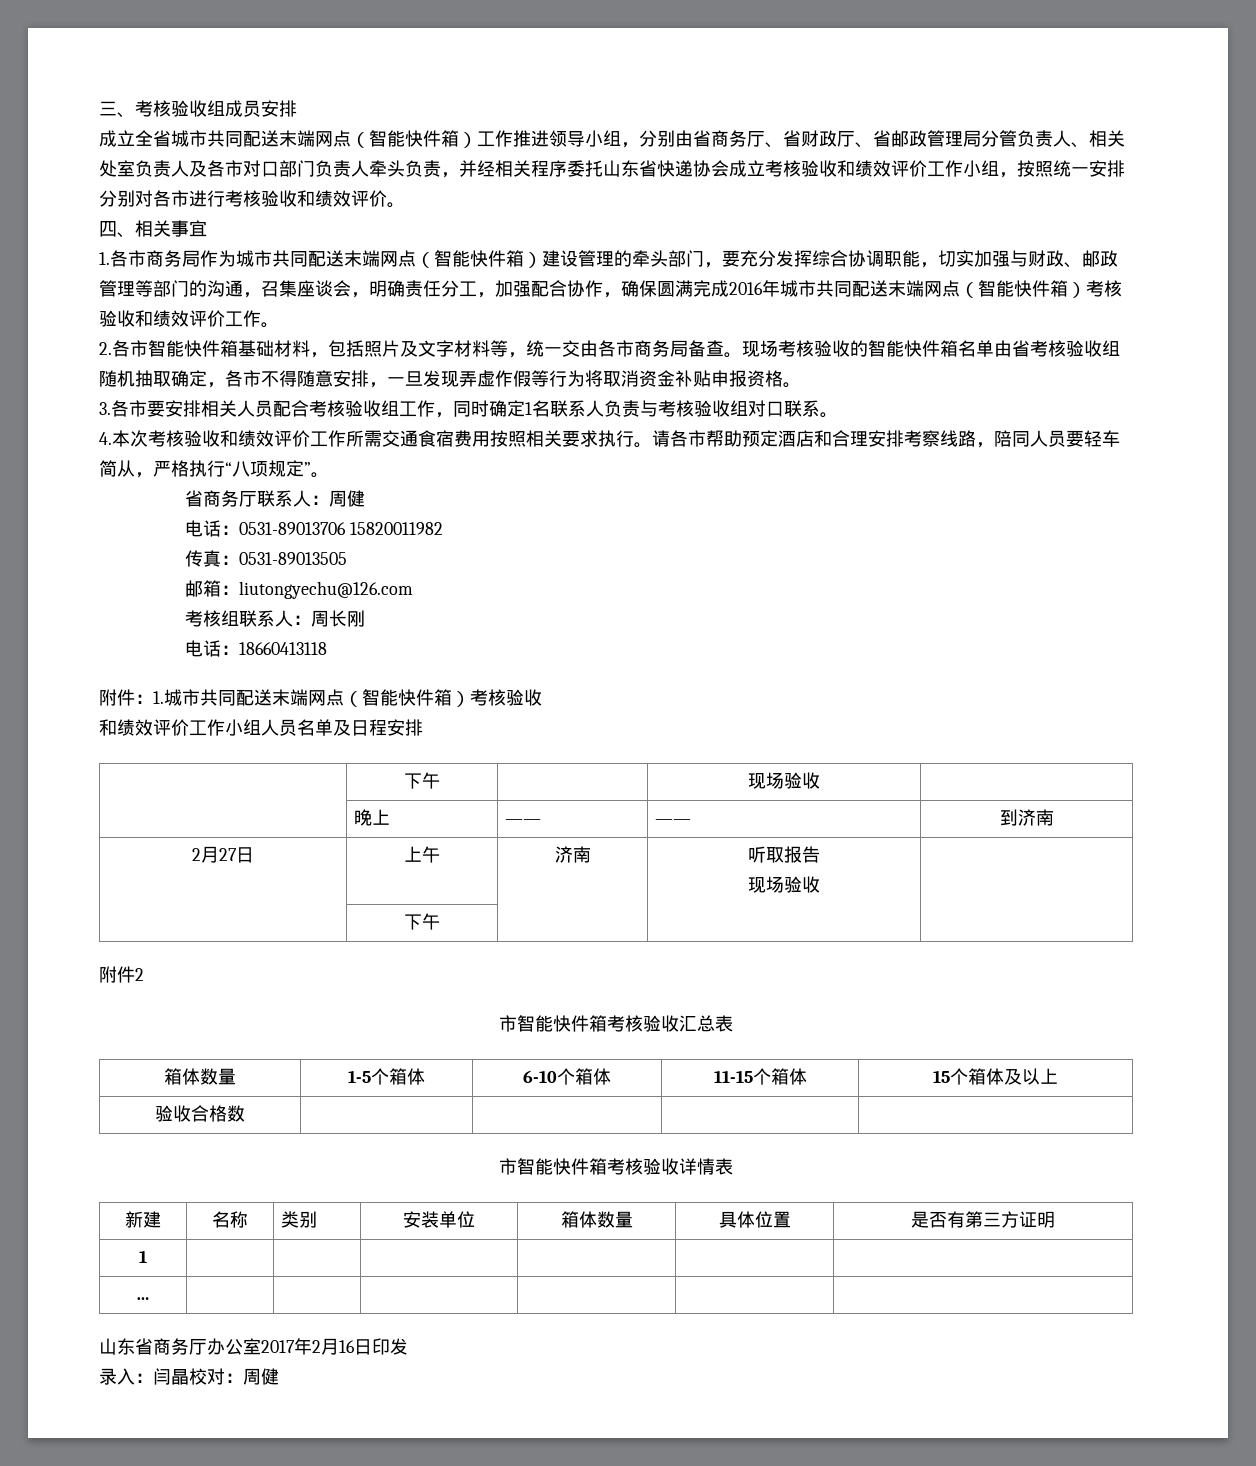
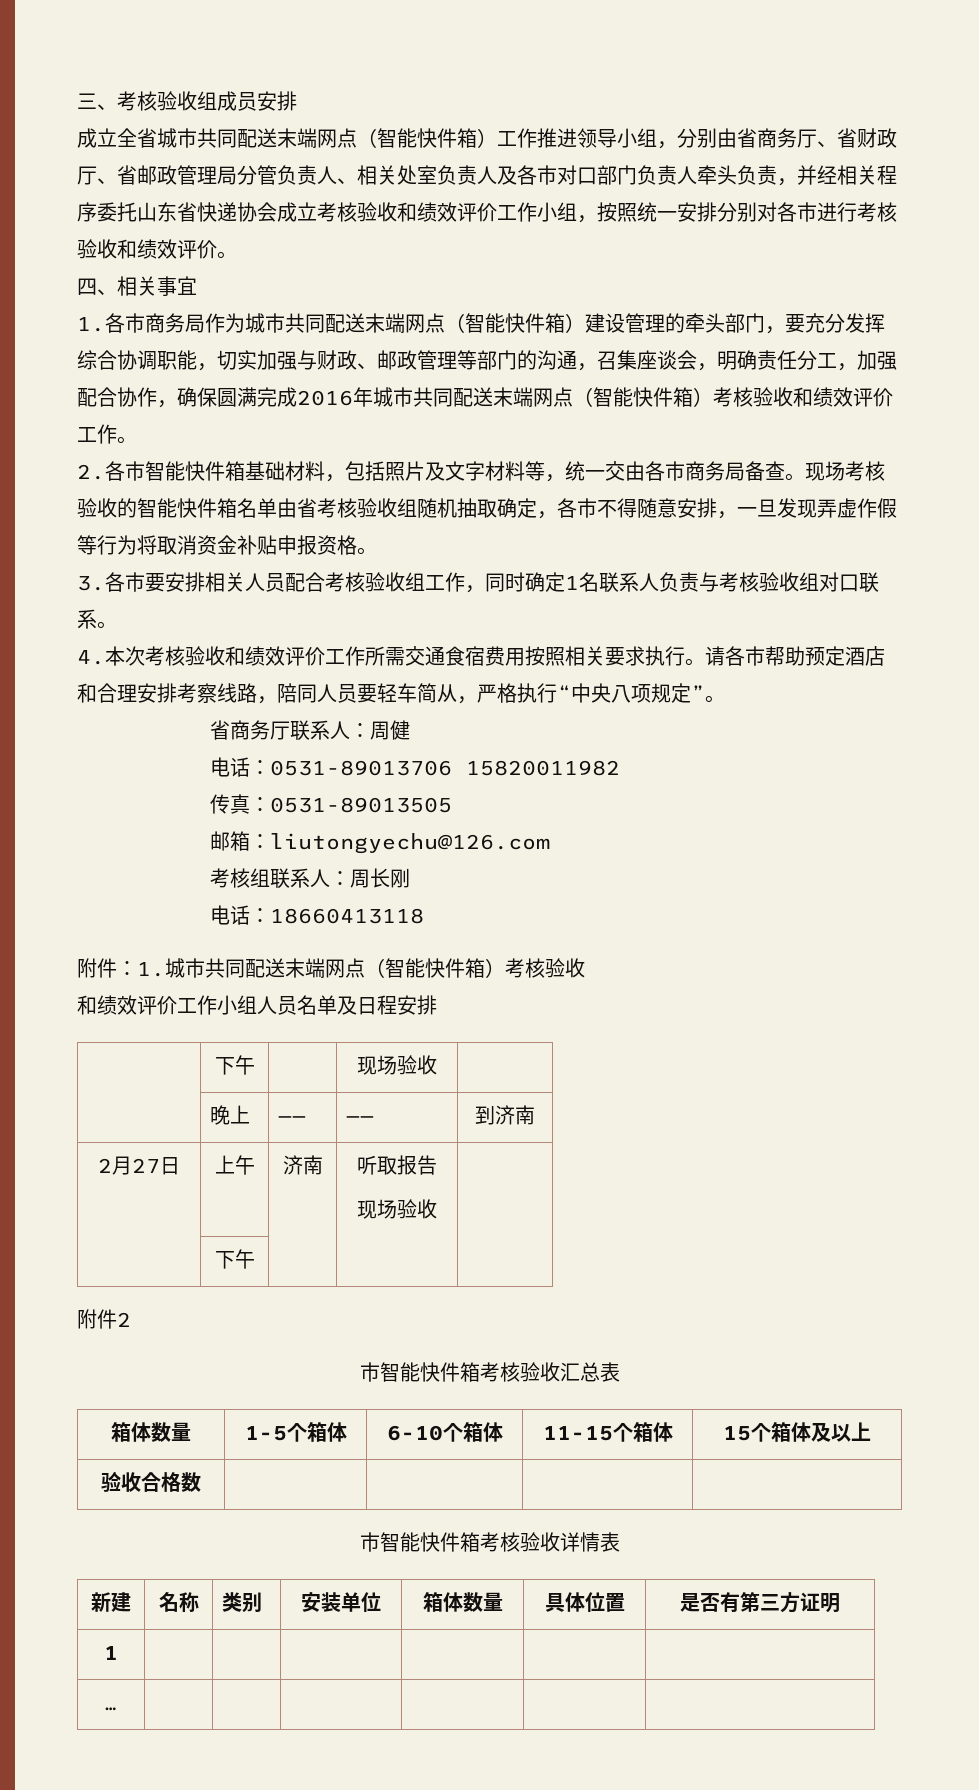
(232, 468) none -> [571,683,611,703] 中央
[99,1338,408,1355] [99,1368,279,1385] // 山东省商务厅办公室2017年2月16日印发 // 录入：闫晶校对：周健 -> (118, 1709) none

